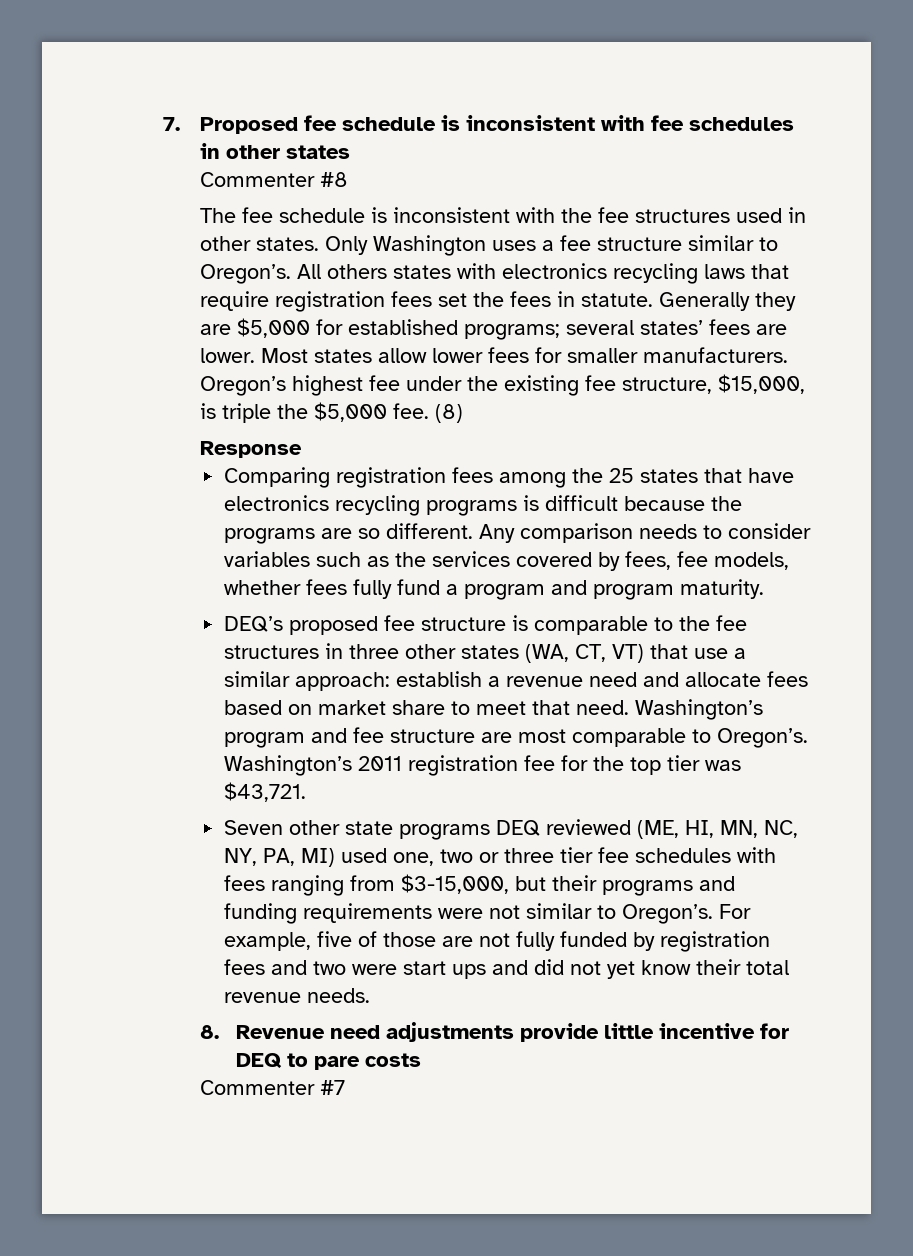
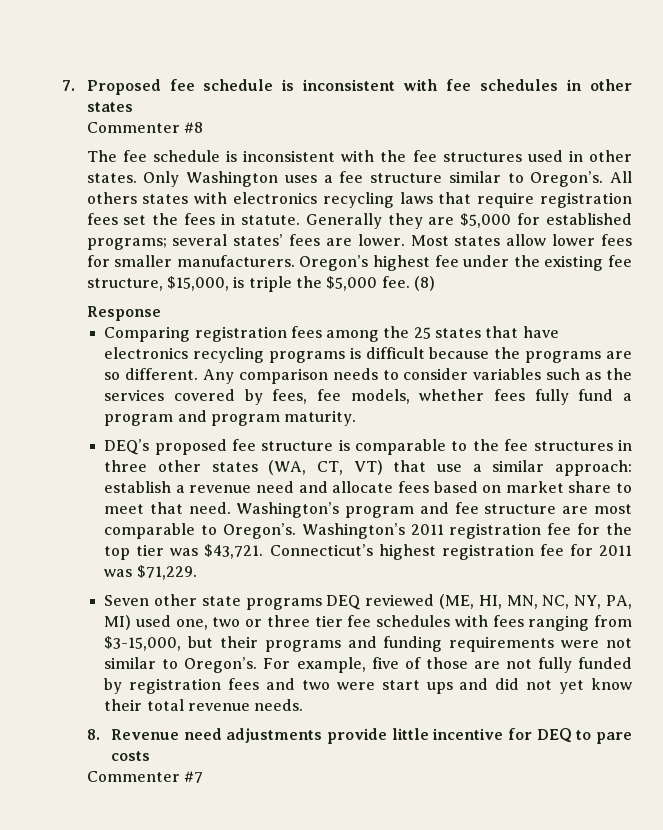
(307, 792) none -> [269,544,632,560] [104,565,197,580] Connecticut’s highest registration fee for 2011 was $71,229.

